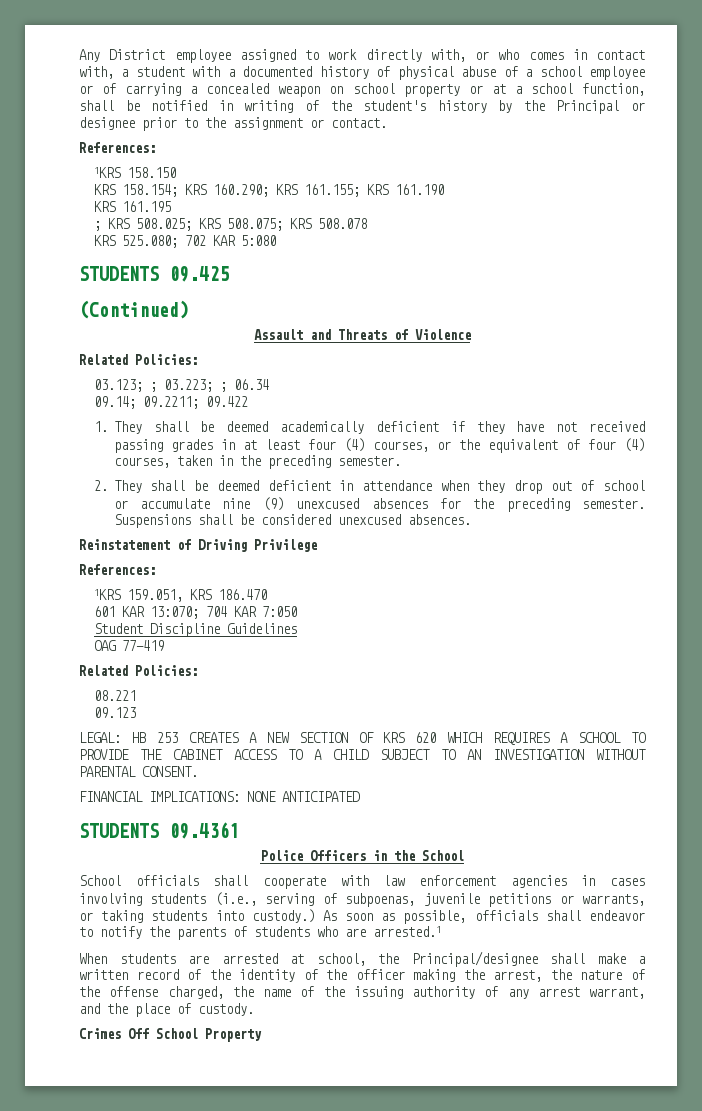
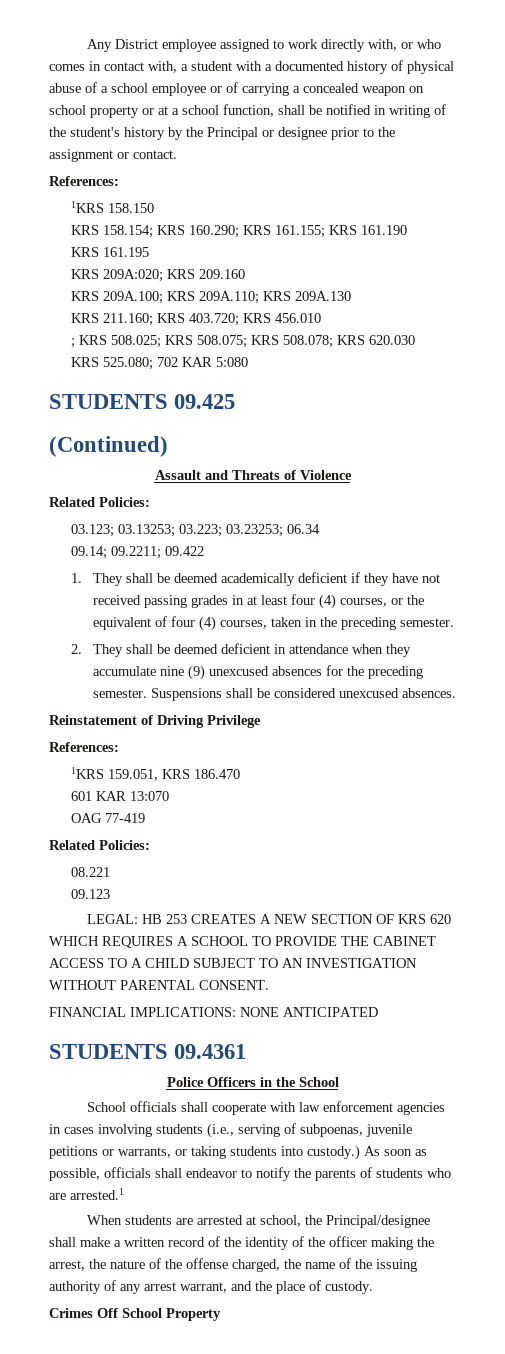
(172, 206) none -> [70,269,245,282] [70,291,351,304] [70,313,321,326] // KRS 209A:020; KRS 209.160 // KRS 209A.100; KRS 209A.110; KRS 209A.130 // KRS 211.160; KRS 403.720; KRS 456.010
[318,218,368,229] 508.078 -> [282,335,415,348] 508.078; KRS 620.030
[150,379,228,392] ; 03.223; ; -> [117,524,283,537] 03.13253; 03.223; 03.23253;
[513,480,645,494] [113,500,128,509] drop out of school or -> (411, 650) none
[150,606,298,619] [94,623,298,637] 13:070; 704 KAR 7:050 // Student Discipline Guidelines -> [129,791,169,801] 13:070

